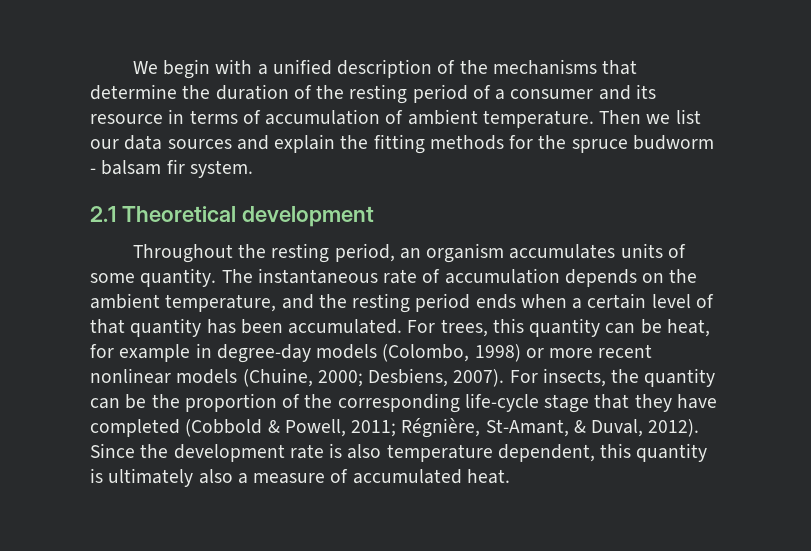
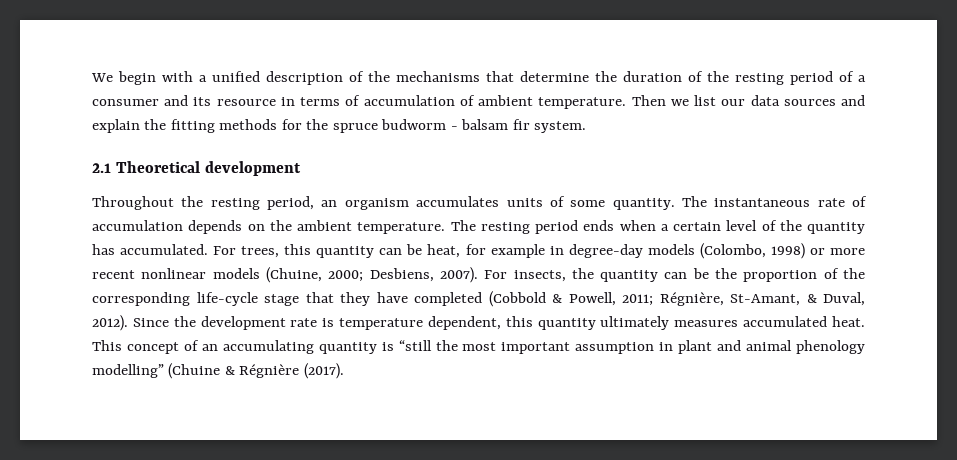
[165,294,347,312] temperature, and the -> [357,220,476,234] temperature. The
[90,319,125,334] that -> [779,220,802,231] the
[240,319,283,334] been -> (115, 249) none
[347,444,382,459] also -> (335, 322) none
[90,468,510,487] is ultimately also a measure of accumulated heat. -> [600,316,865,330] [92,340,865,354] [92,363,344,379] ultimately measures accumulated heat. This concept of an accumulating quantity is “still the most important assumption in plant and animal phenology modelling” (Chuine & Régnière (2017).

